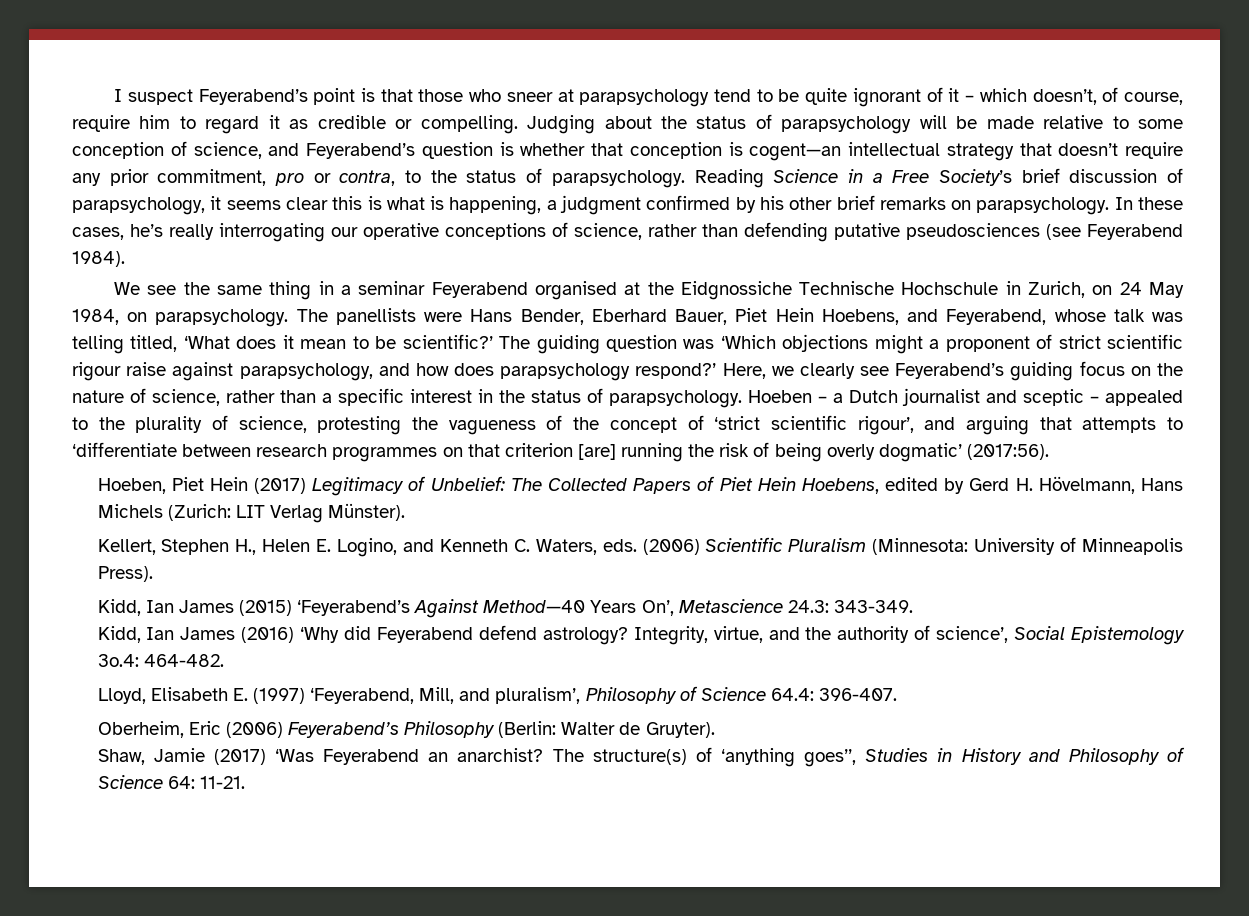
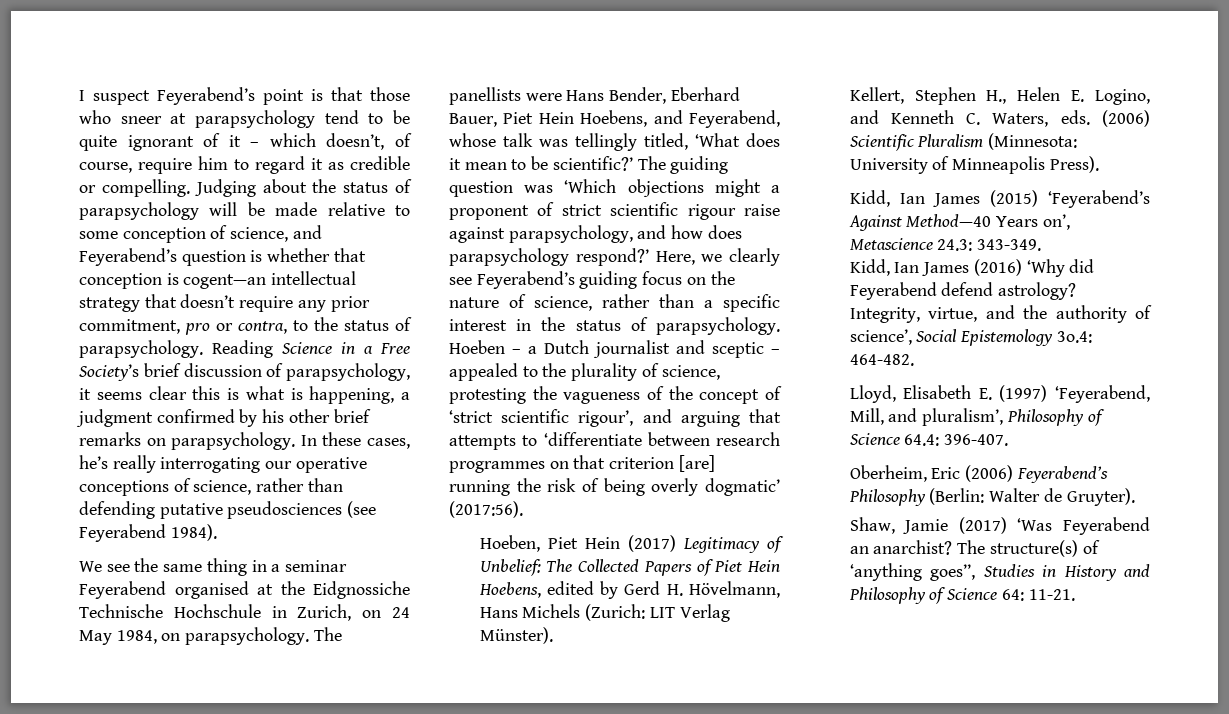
[72,335,124,354] telling -> [575,133,637,151] tellingly
[641,600,674,616] On’, -> [1042,214,1070,230] on’,

